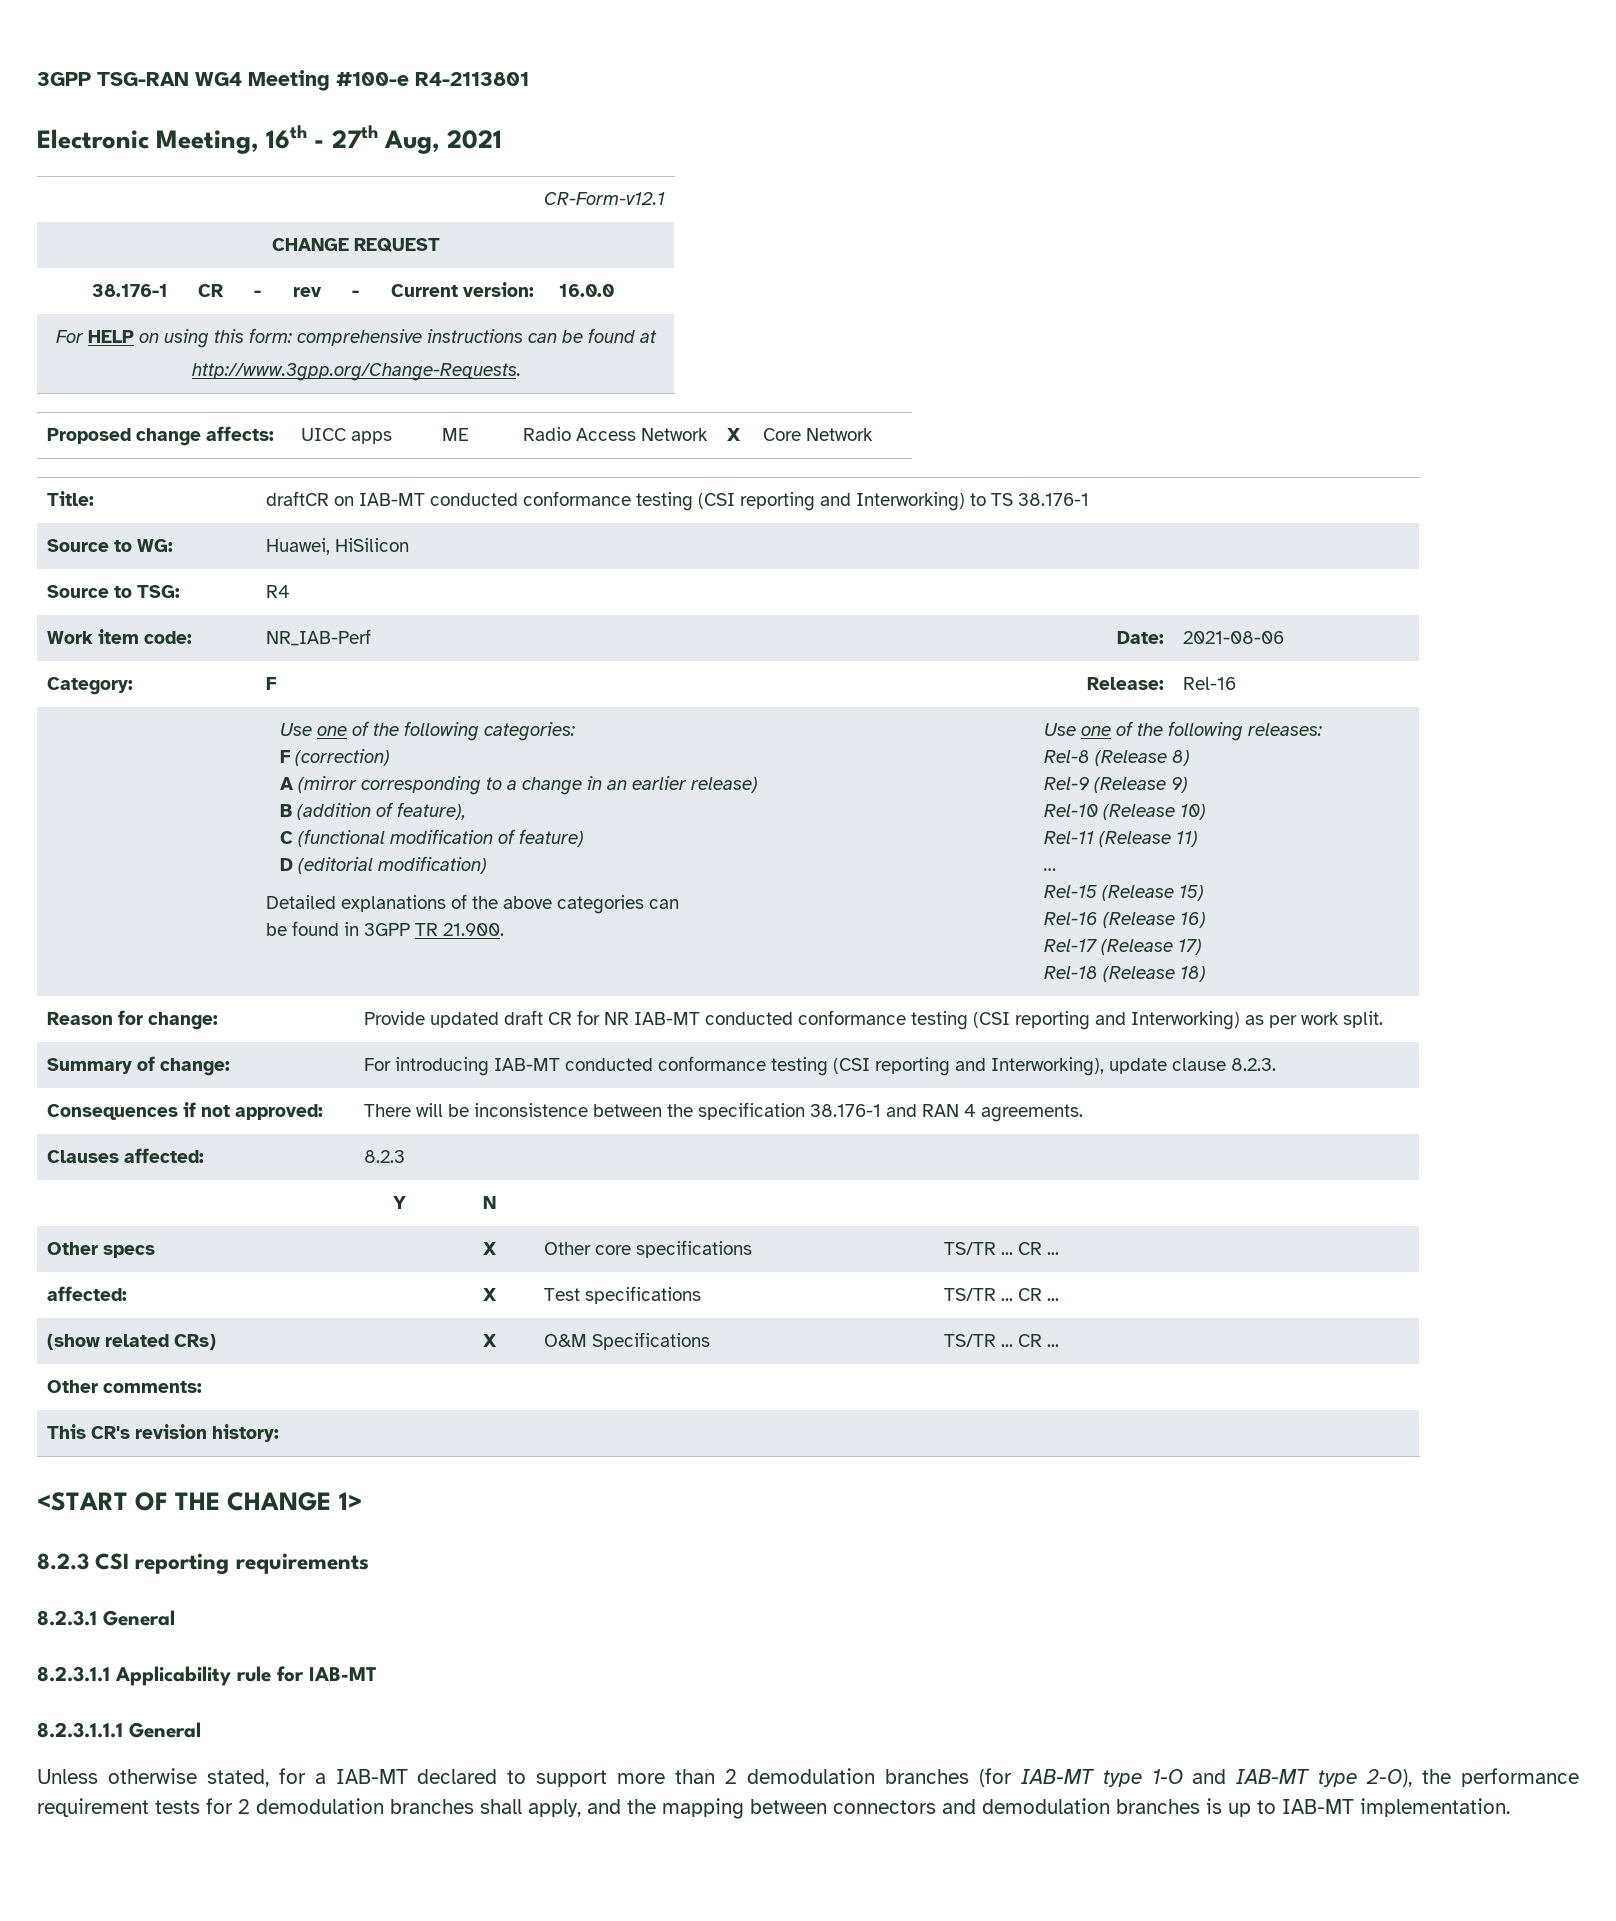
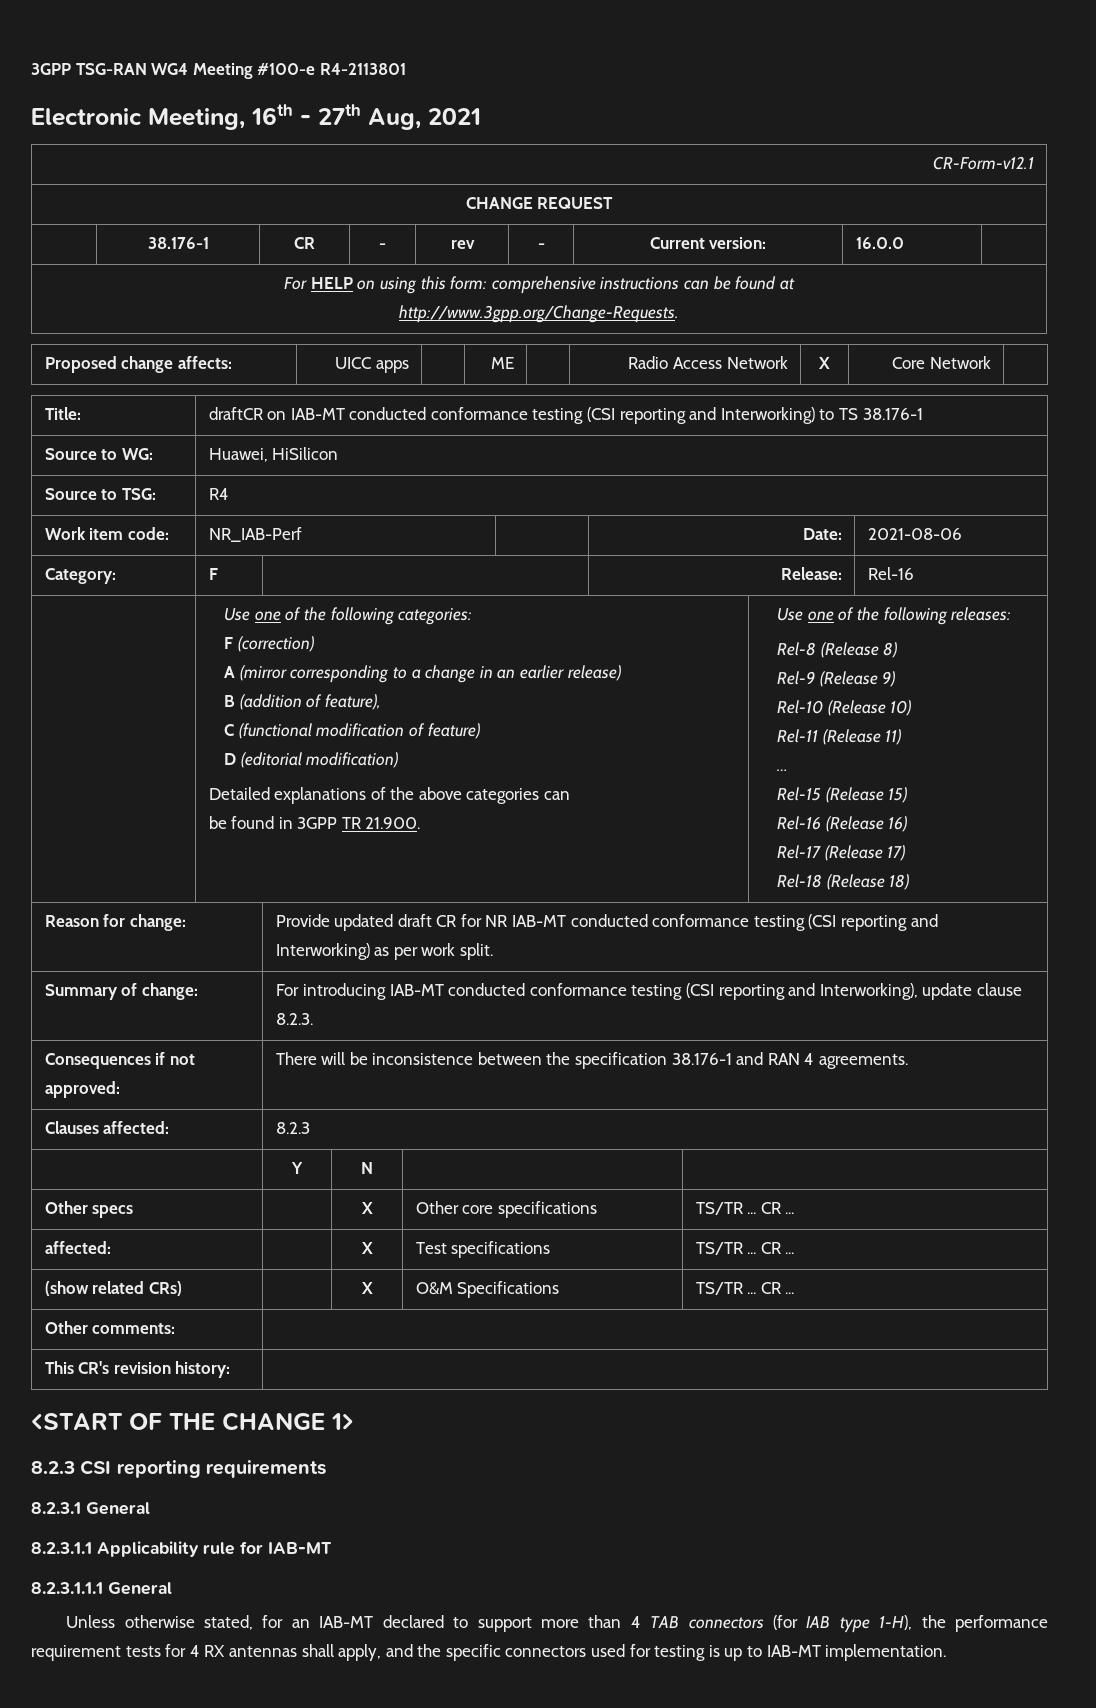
[314,1773,326,1784] a -> [291,1619,310,1628] an
[725,1768,1413,1787] 2 demodulation branches (for IAB-MT type 1-O and IAB-MT type 2-O), -> [630,1615,913,1633] 4 TAB connectors (for IAB type 1-H),
[238,1798,474,1814] 2 demodulation branches -> [189,1645,297,1657] 4 RX antennas
[662,1798,1200,1819] mapping between connectors and demodulation branches -> [445,1644,706,1661] specific connectors used for testing

